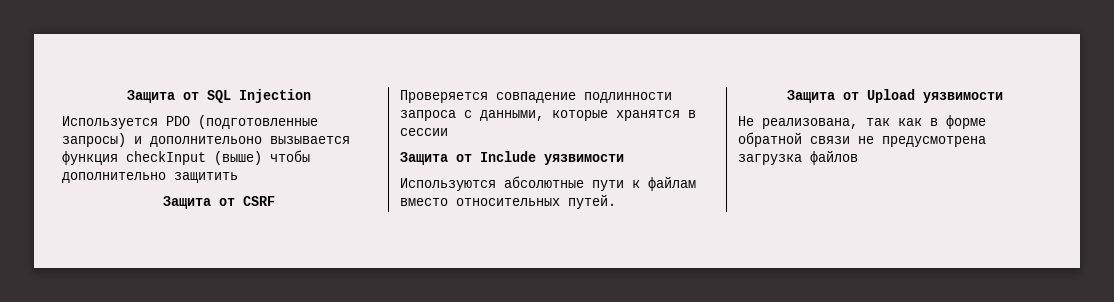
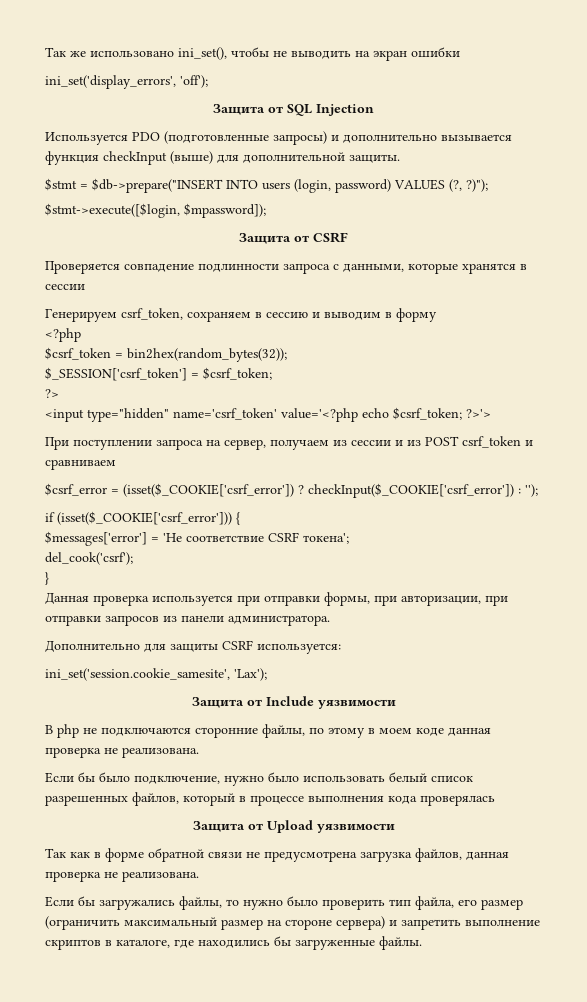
(127, 96) none -> [45,47,460,61] [45,75,208,89] Так же использовано ini_set(), чтобы не выводить на экран ошибки // ini_set('display_errors', 'off'); //
[150,136,262,147] дополнительоно -> [343,134,437,143] дополнительно
[270,150,310,162] [62,172,238,183] чтобы дополнительно защитить -> [217,152,400,163] [45,178,488,193] [45,203,266,218] для дополнительной защиты. // $stmt = $db->prepare("INSERT INTO users (login, password) VALUES (?, ?)"); // $stmt->execute([$login, $mpassword]);
[400,151,624,165] [400,176,696,191] [400,194,616,209] Защита от Include уязвимости // Используются абсолютные пути к файлам вместо относительных путей. -> [45,308,437,322] [45,328,81,342] [45,347,287,362] [45,367,272,381] [45,389,59,398] [45,407,491,422] [45,436,533,450] [45,459,116,470] [45,483,538,498] [45,511,240,525] [45,531,349,546] [45,552,133,565] [45,572,49,585] [45,592,508,606] [45,615,330,626] [45,640,341,654] [45,668,267,681] [191,696,396,709] [45,724,491,738] [45,747,199,758] [45,772,473,786] [45,792,495,806] Генерируем csrf_token, сохраняем в сессию и выводим в форму // <?php // $csrf_token = bin2hex(random_bytes(32)); // $_SESSION['csrf_token'] = $csrf_token; // ?> // <input type="hidden" name='csrf_token' value='<?php echo $csrf_token; ?>'> // При поступлении запроса на сервер, получаем из сессии и из POST csrf_token и сравниваем // $csrf_error = (isset($_COOKIE['csrf_error']) ? checkInput($_COOKIE['csrf_error']) : ''); // if (isset($_COOKIE['csrf_error'])) { // $messages['error'] = 'Не соответствие CSRF токена'; // del_cook('csrf'); // } // Данная проверка используется при отправки формы, при авторизации, при отправки запросов из панели администратора. // Дополнительно для защиты CSRF используется: // ini_set('session.cookie_samesite', 'Lax'); // Защита от Include уязвимости // В php не подключаются сторонние файлы, по этому в моем коде данная проверка не реализована. // Если бы было подключение, нужно было использовать белый список разрешенных файлов, который в процессе выполнения кода проверялась
[738,116,890,129] Не реализована, так -> [45,848,66,858] Так
[810,150,858,165] файлов -> [415,848,509,862] [45,871,199,882] [45,896,523,910] [45,916,540,930] [45,936,422,950] файлов, данная проверка не реализована. // Если бы загружались файлы, то нужно было проверить тип файла, его размер (ограничить максимальный размер на стороне сервера) и запретить выполнение скриптов в каталоге, где находились бы загруженные файлы.

